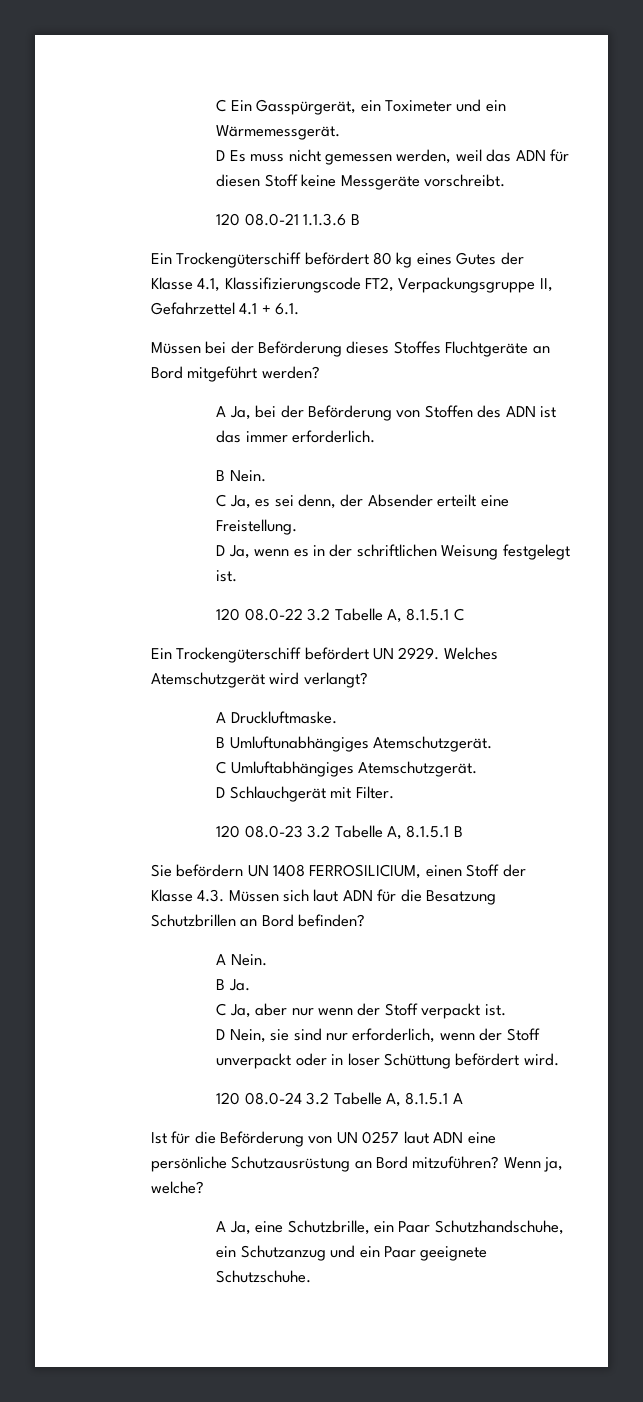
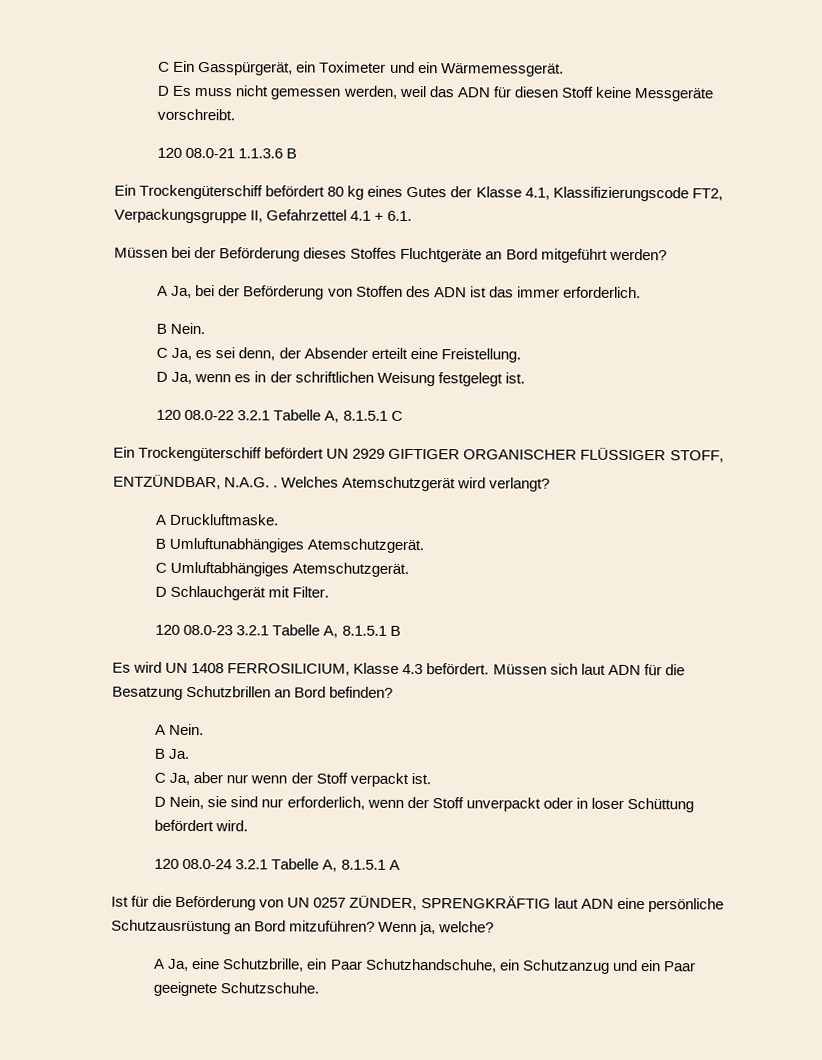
[307,608,331,621] 3.2 -> [237,410,271,421] 3.2.1
[398,647,440,660] 2929. -> [352,447,724,463] [113,474,279,490] 2929 GIFTIGER ORGANISCHER FLÜSSIGER STOFF, // ENTZÜNDBAR, N.A.G. .
[307,825,331,838] 3.2 -> [236,625,270,636] 3.2.1
[150,864,244,877] Sie befördern -> [112,661,163,673] Es wird
[425,864,526,877] [150,889,225,902] einen Stoff der Klasse 4.3. -> [353,662,490,675] Klasse 4.3 befördert.
[306,1092,330,1105] 3.2 -> [235,859,269,870] 3.2.1
(400, 1137) none -> [349,895,551,911] ZÜNDER, SPRENGKRÄFTIG

